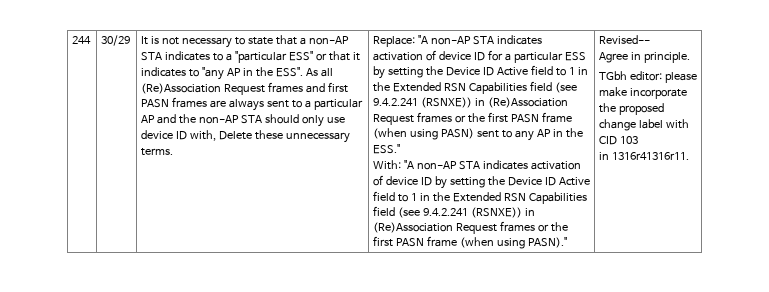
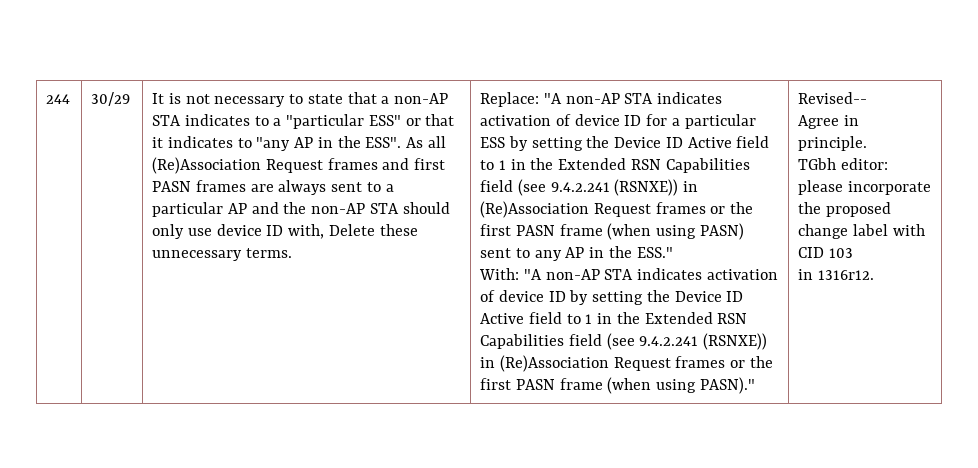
[599,87,628,97] make -> (844, 187) none
[611,152,689,160] 1316r41316r11. -> [817,270,874,280] 1316r12.

